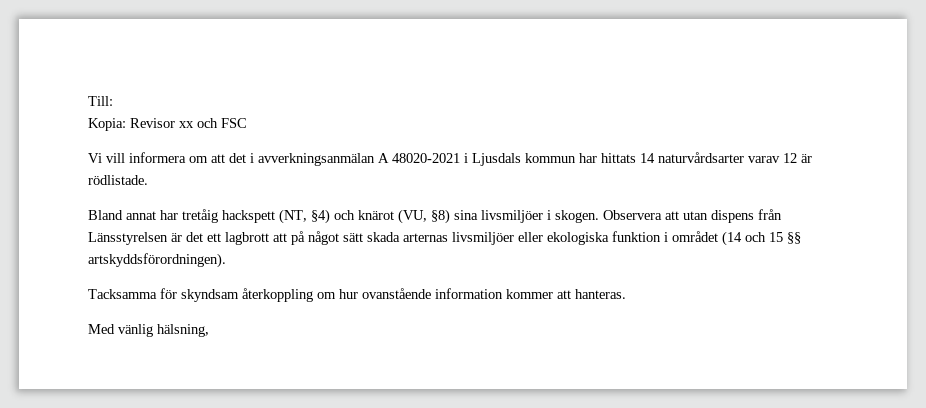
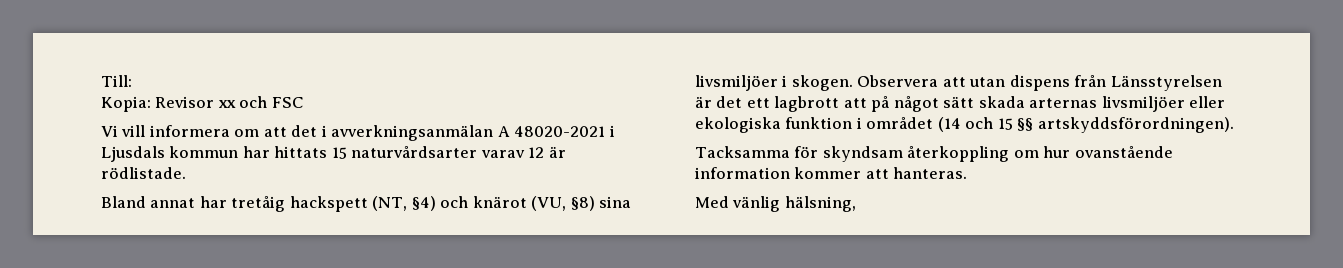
[640,153,655,163] 14 -> [331,147,347,159] 15

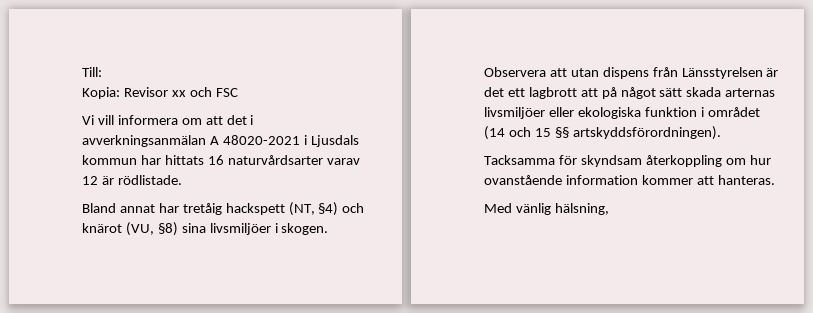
[331,147,347,159] 15 -> [207,155,224,165] 16

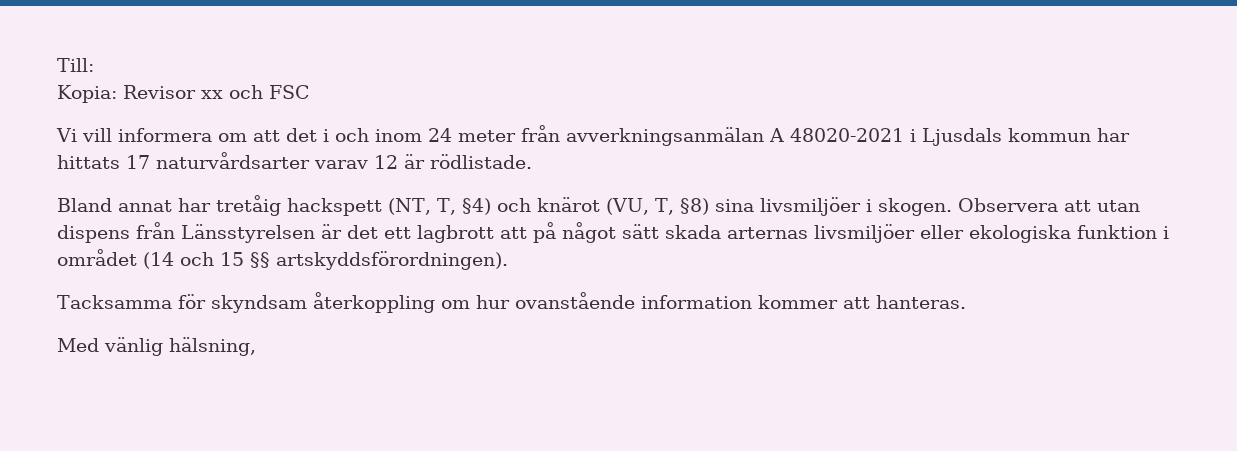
(254, 120) none -> [335,125,560,142] och inom 24 meter från
[207,155,224,165] 16 -> [126,155,150,169] 17
(315, 209) none -> [436,198,456,215] T,
(154, 229) none -> [654,198,674,215] T,

